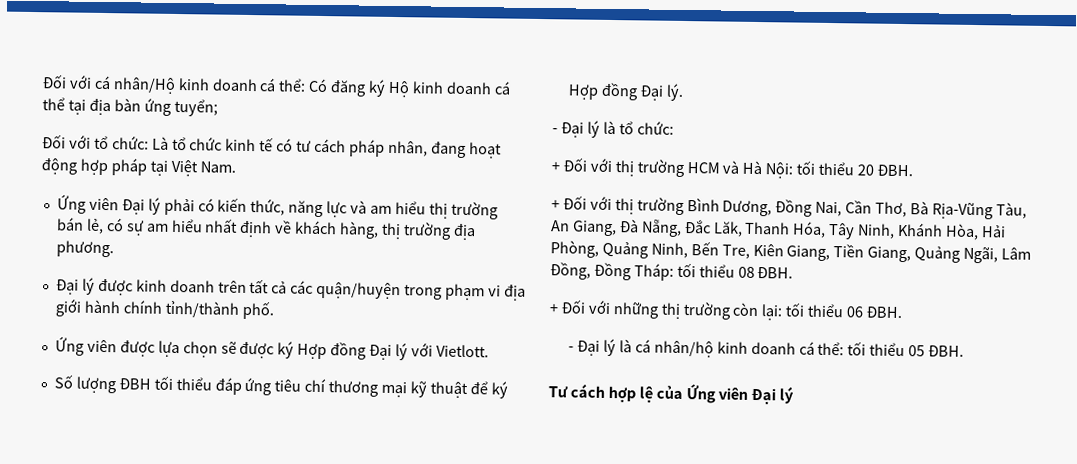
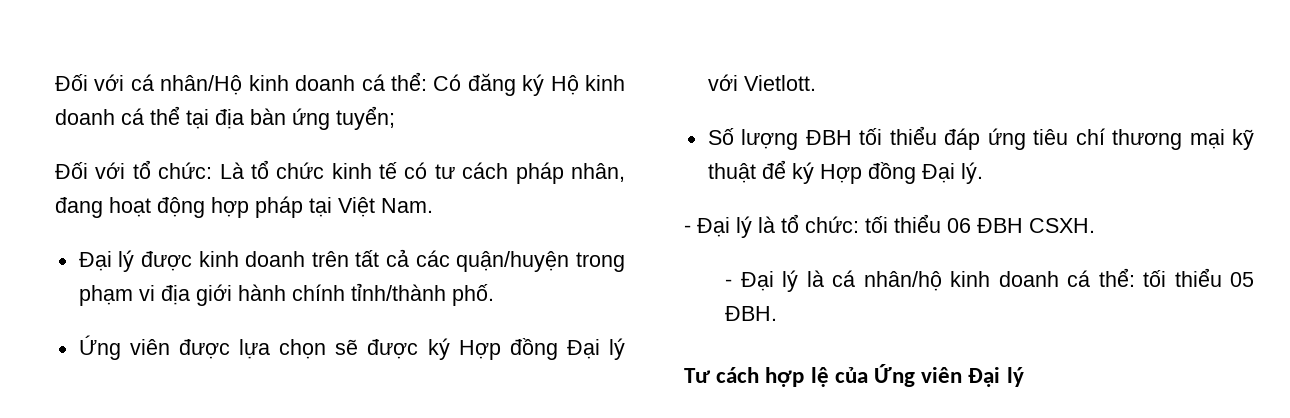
[56,194,498,220] [55,217,476,241] [55,240,114,258] // Ứng viên Đại lý phải có kiến thức, năng lực và am hiểu thị trường bán lẻ, có sự am hiểu nhất định về khách hàng, thị trường địa phương. -> (433, 205) none
[551,157,913,179] [551,195,1027,220] [551,219,1006,241] [550,240,1032,264] [550,262,794,281] [549,299,784,321] // + Đối với thị trường HCM và Hà Nội: tối thiểu 20 ĐBH. // + Đối với thị trường Bình Dương, Đồng Nai, Cần Thơ, Bà Rịa-Vũng Tàu, An Giang, Đà Nẵng, Đắc Lăk, Thanh Hóa, Tây Ninh, Khánh Hòa, Hải Phòng, Quảng Ninh, Bến Tre, Kiên Giang, Tiền Giang, Quảng Ngãi, Lâm Đồng, Đồng Tháp: tối thiểu 08 ĐBH. // + Đối với những thị trường còn lại: -> (859, 224) none
[866,306,904,319] ĐBH. -> [977,218,1095,233] ĐBH CSXH.

